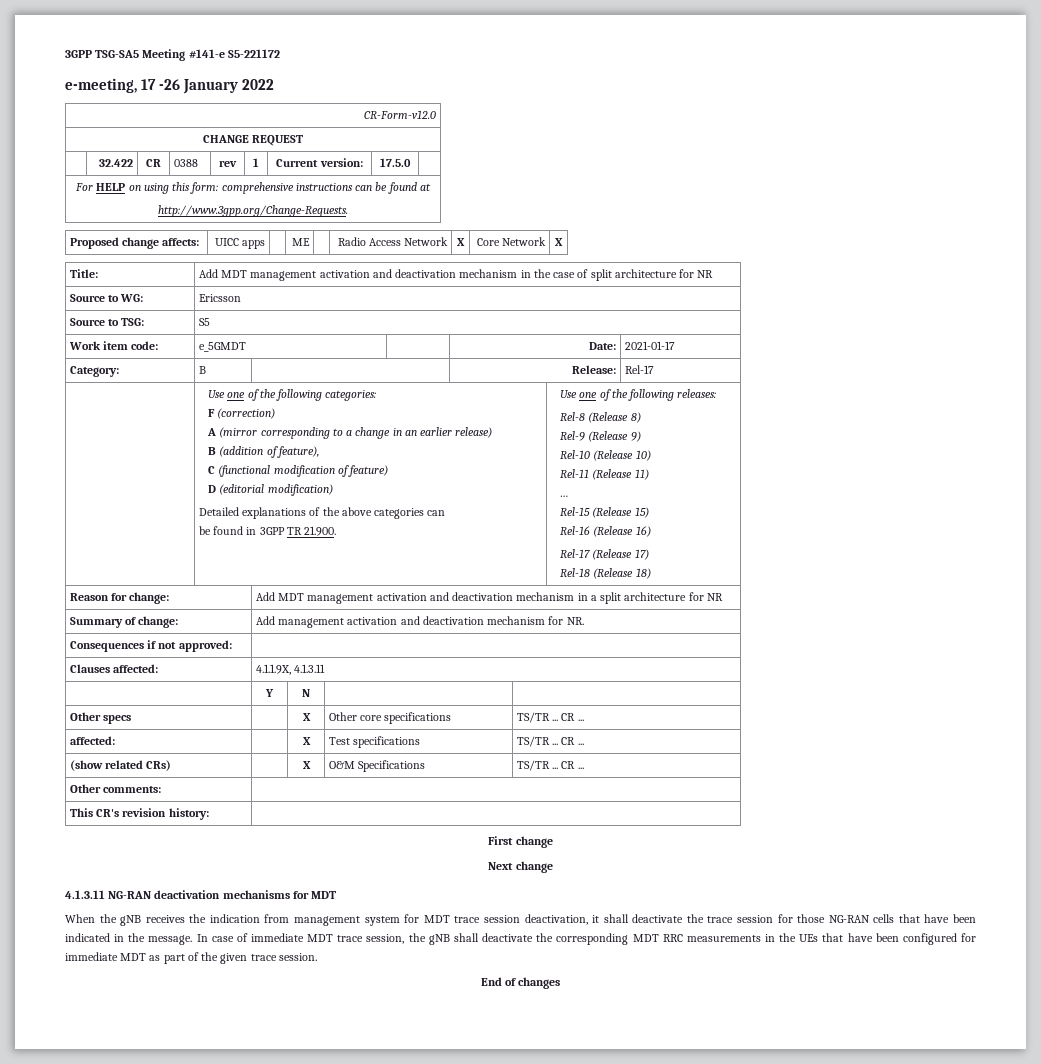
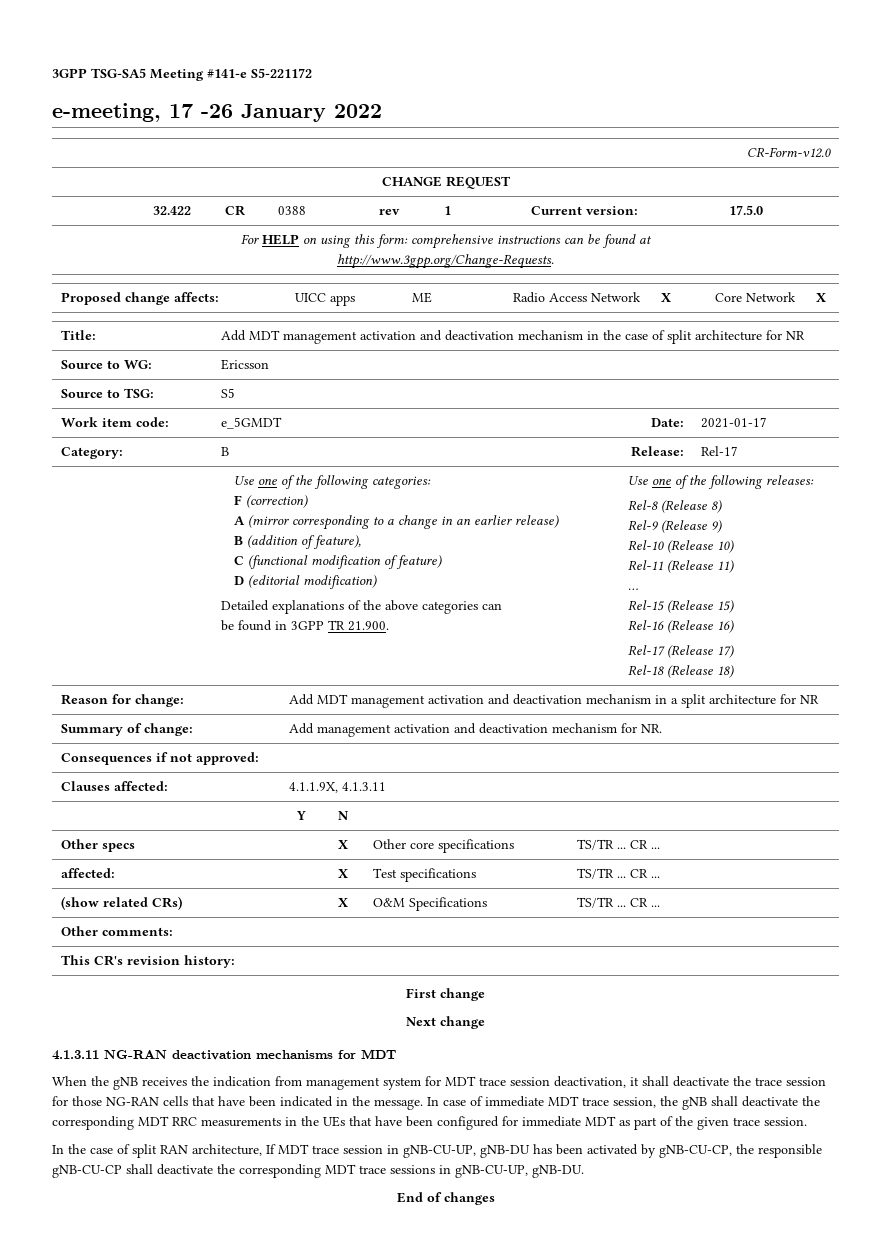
(317, 957) none -> [52,1144,822,1158] [52,1164,584,1178] // In the case of split RAN architecture, If MDT trace session in gNB-CU-UP, gNB-DU has been activated by gNB-CU-CP, the responsible gNB-CU-CP shall deactivate the corresponding MDT trace sessions in gNB-CU-UP, gNB-DU.

